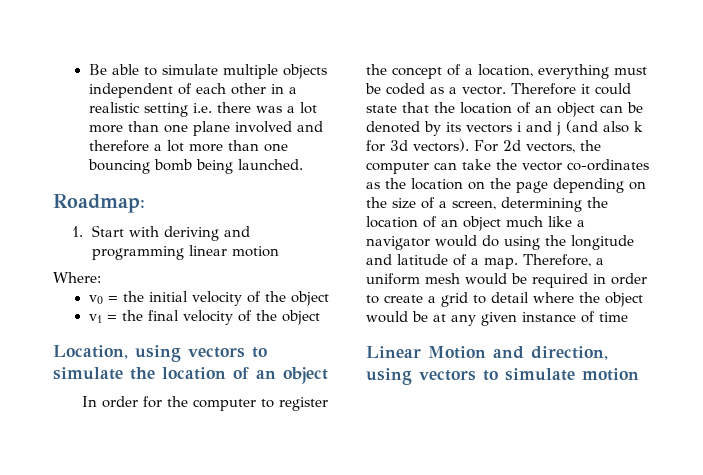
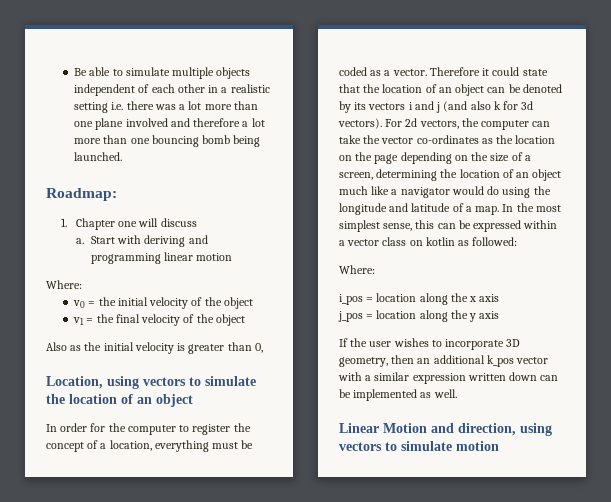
(84, 231) none -> [75,218,197,230] [75,238,84,244] Chapter one will discuss // a.
(320, 317) none -> [46,342,263,354] // Also as the initial velocity is greater than 0,
[523,254,604,267] [366,273,647,288] [366,292,643,307] [366,311,628,326] Therefore, a uniform mesh would be required in order to create a grid to detail where the object would be at any given instance of time -> [502,203,561,212] [339,220,558,232] [339,237,518,246] [339,265,375,274] [339,293,500,305] [338,310,500,322] [339,338,521,350] [339,355,549,367] [338,372,559,384] [339,389,457,401] In the most simplest sense, this can be expressed within a vector class on kotlin as followed: // Where: // i_pos = location along the x axis // j_pos = location along the y axis // If the user wishes to incorporate 3D geometry, then an additional k_pos vector with a similar expression written down can be implemented as well.

